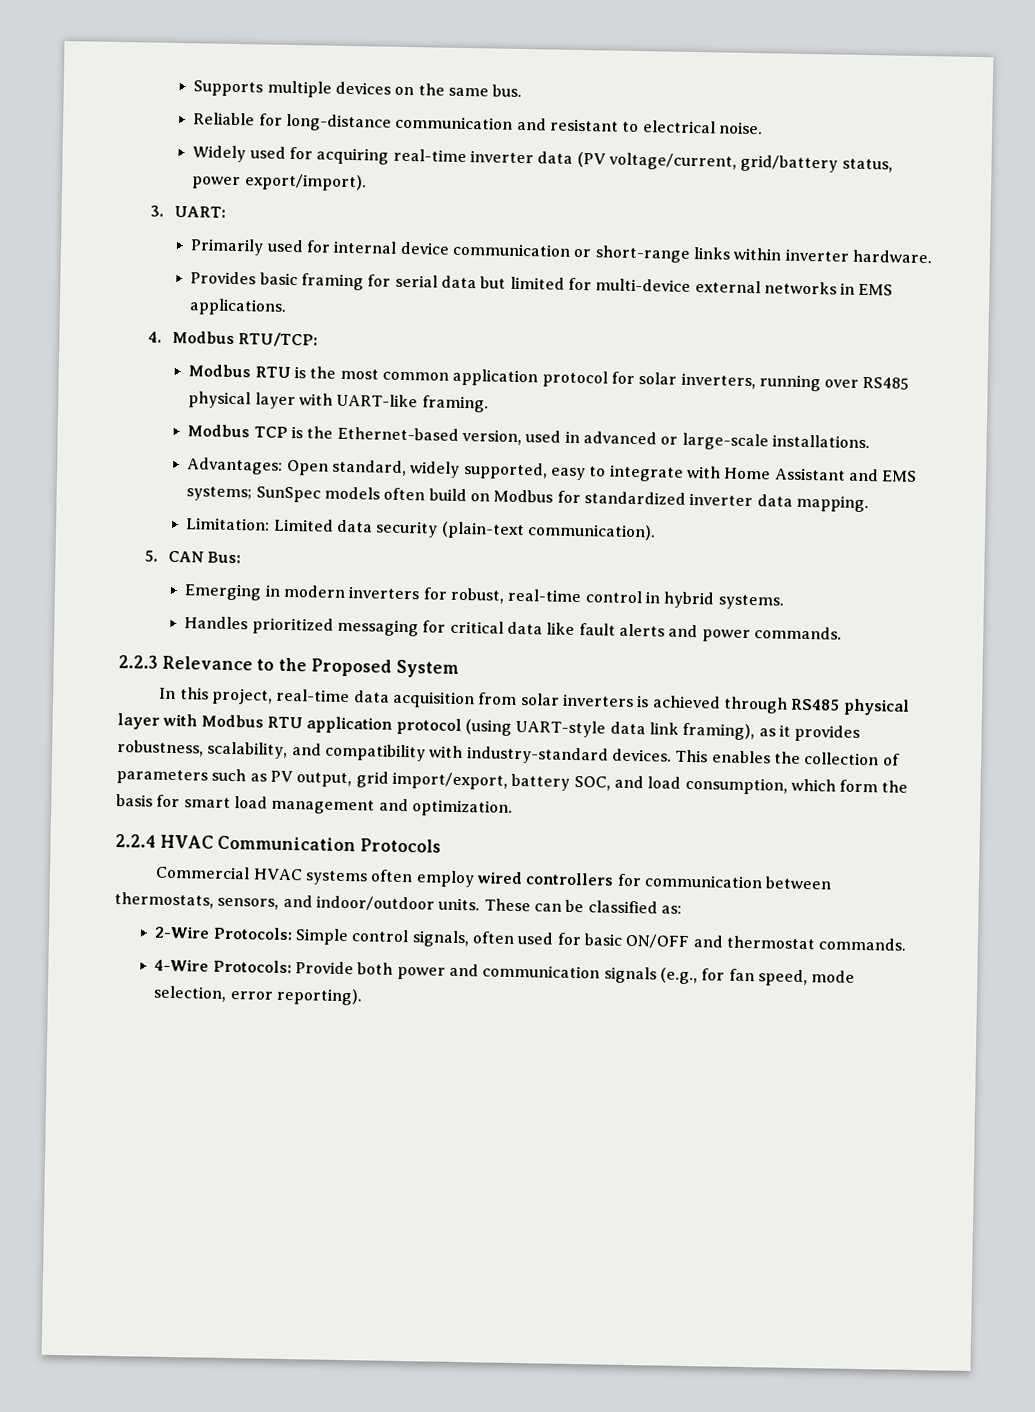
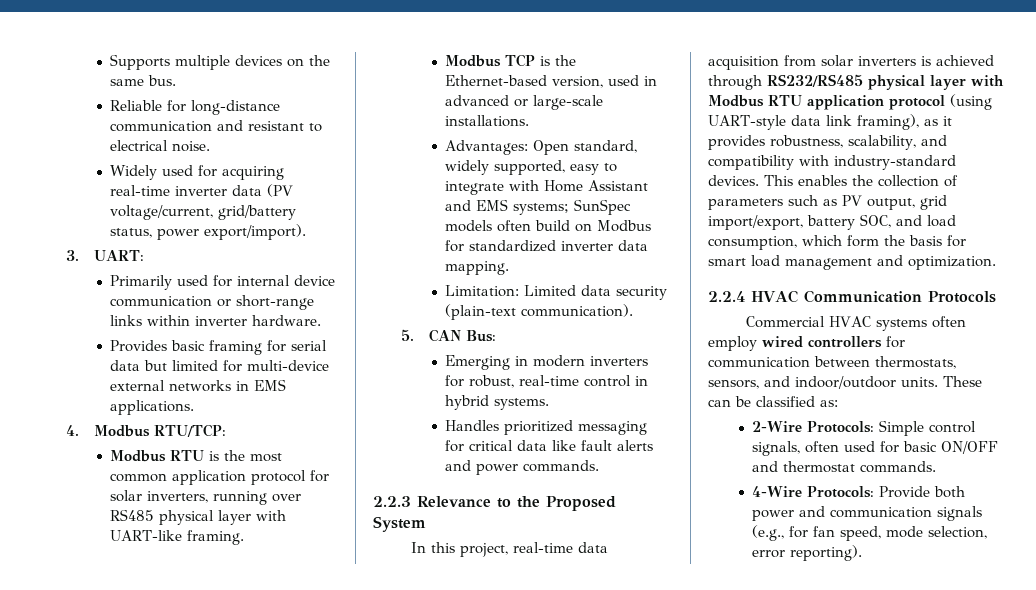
[790,698,841,711] RS485 -> [767,74,863,87] RS232/RS485

